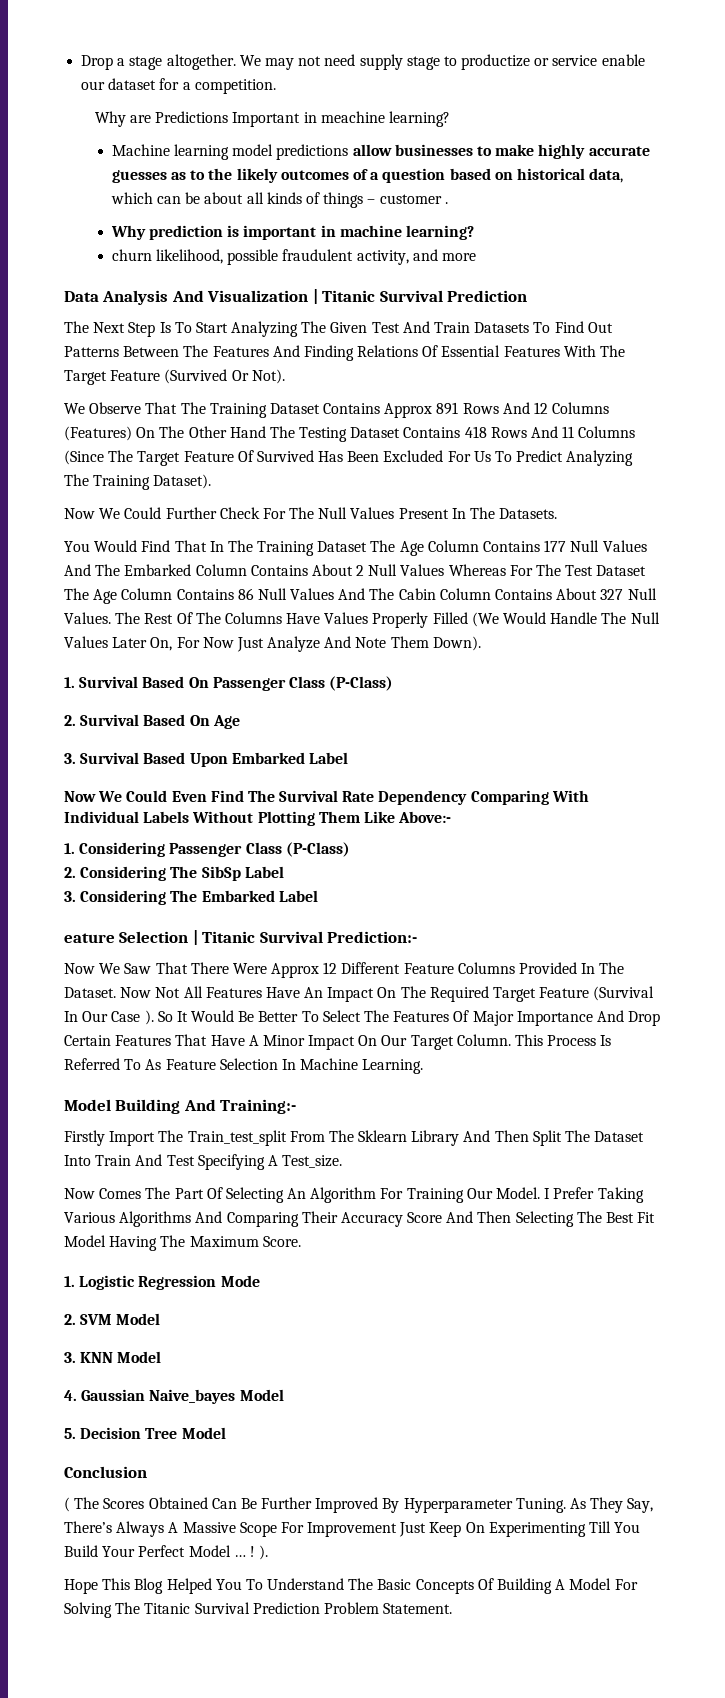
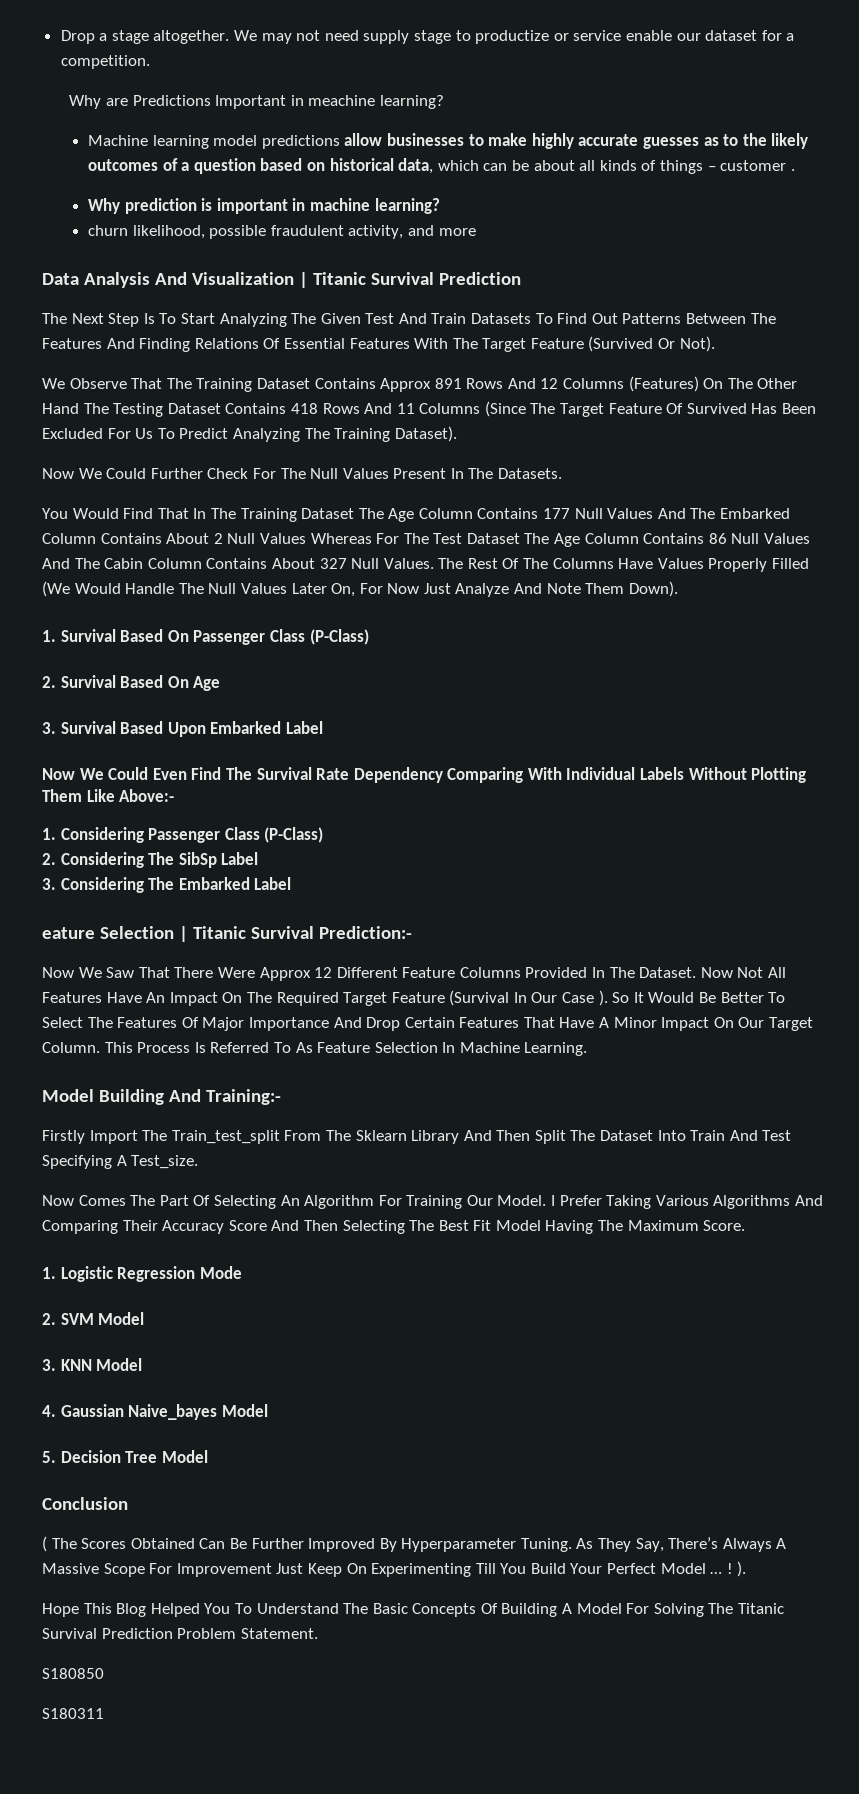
(453, 1608) none -> [42,1668,104,1679] [42,1708,104,1719] // S180850 // S180311

